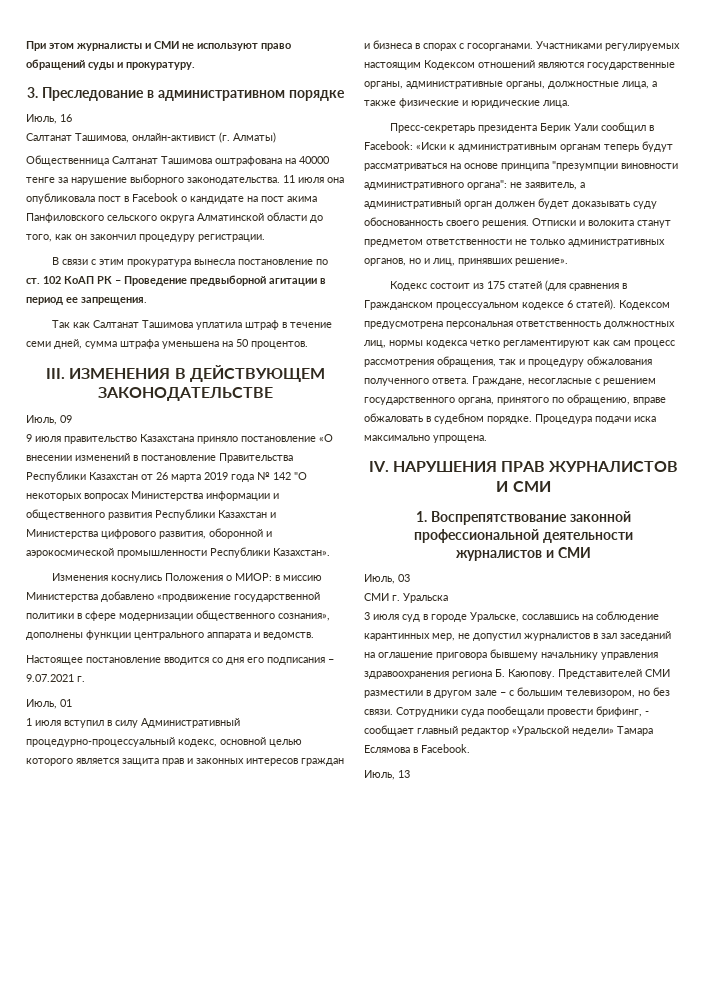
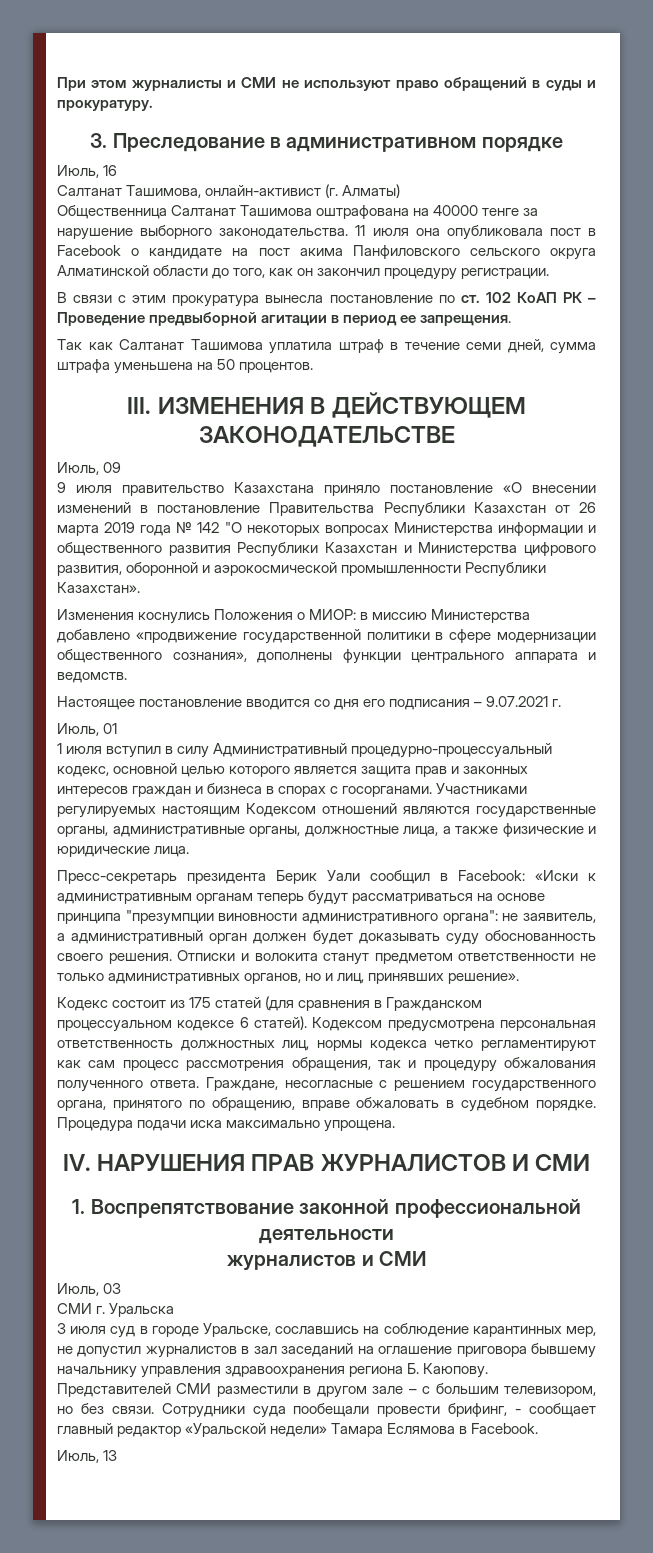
(85, 64) none -> [532,80,541,88] в

